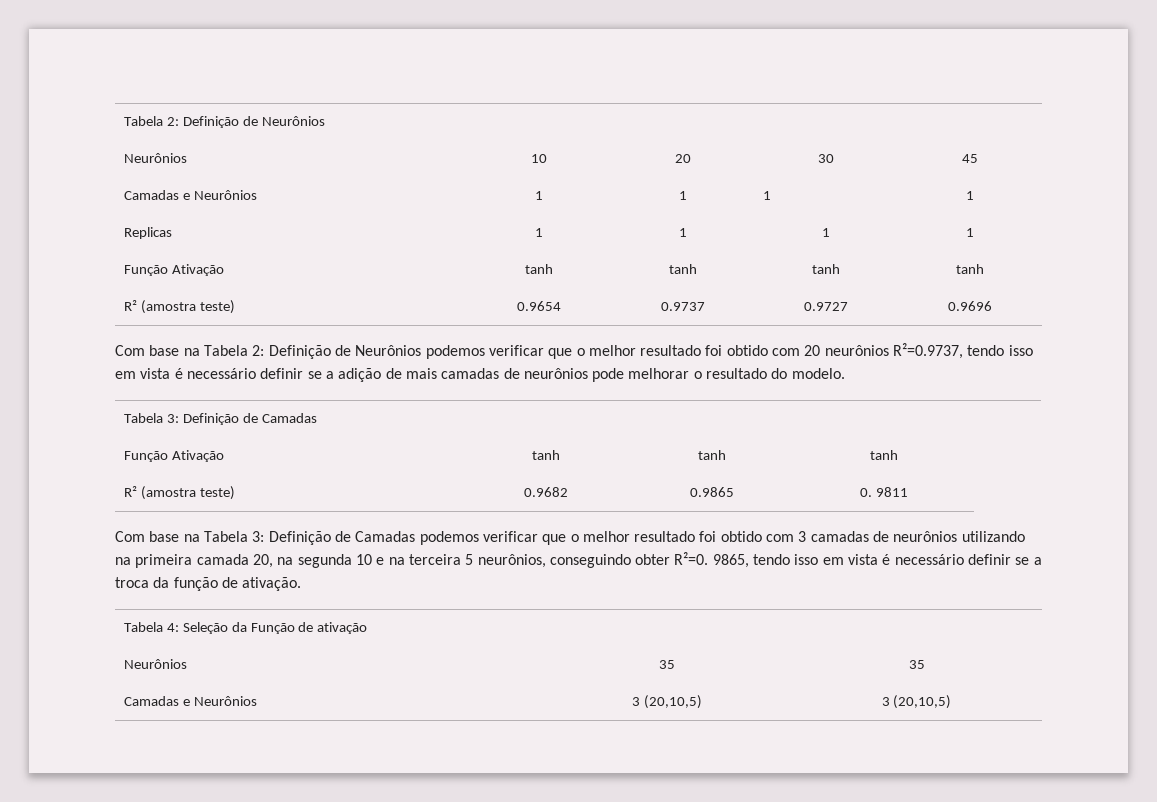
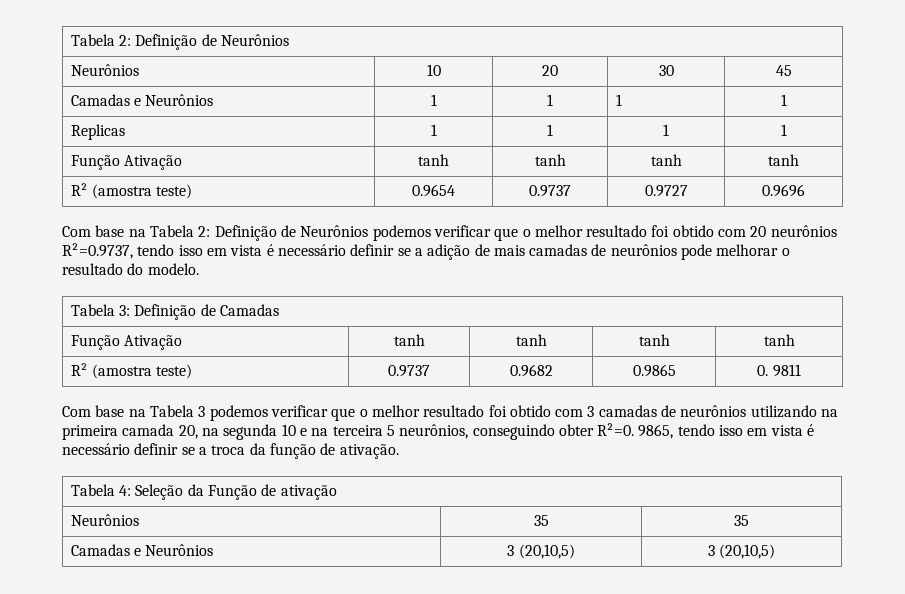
[123,486,235,500] // R² (amostra teste) -> [763,334,795,346] [70,363,193,379] [388,365,431,377] | tanh // R² (amostra teste) | 0.9737
[252,531,416,545] 3: Definição de Camadas -> [198,406,206,417] 3

